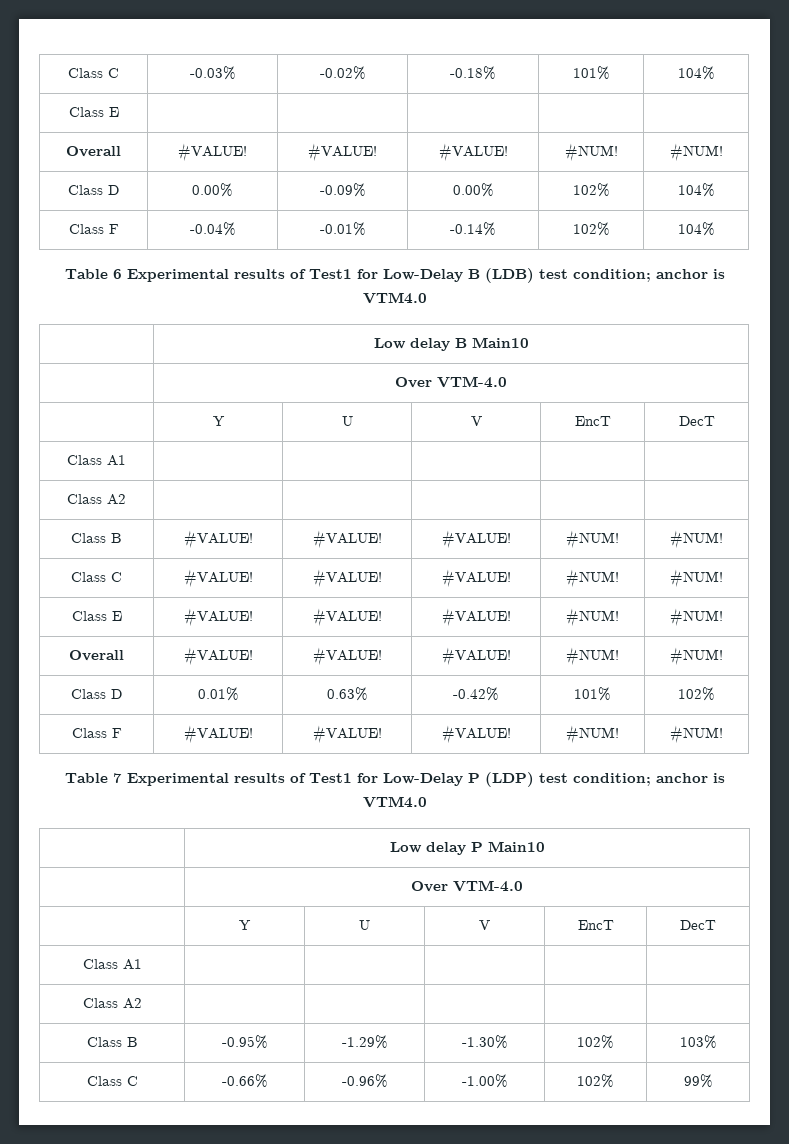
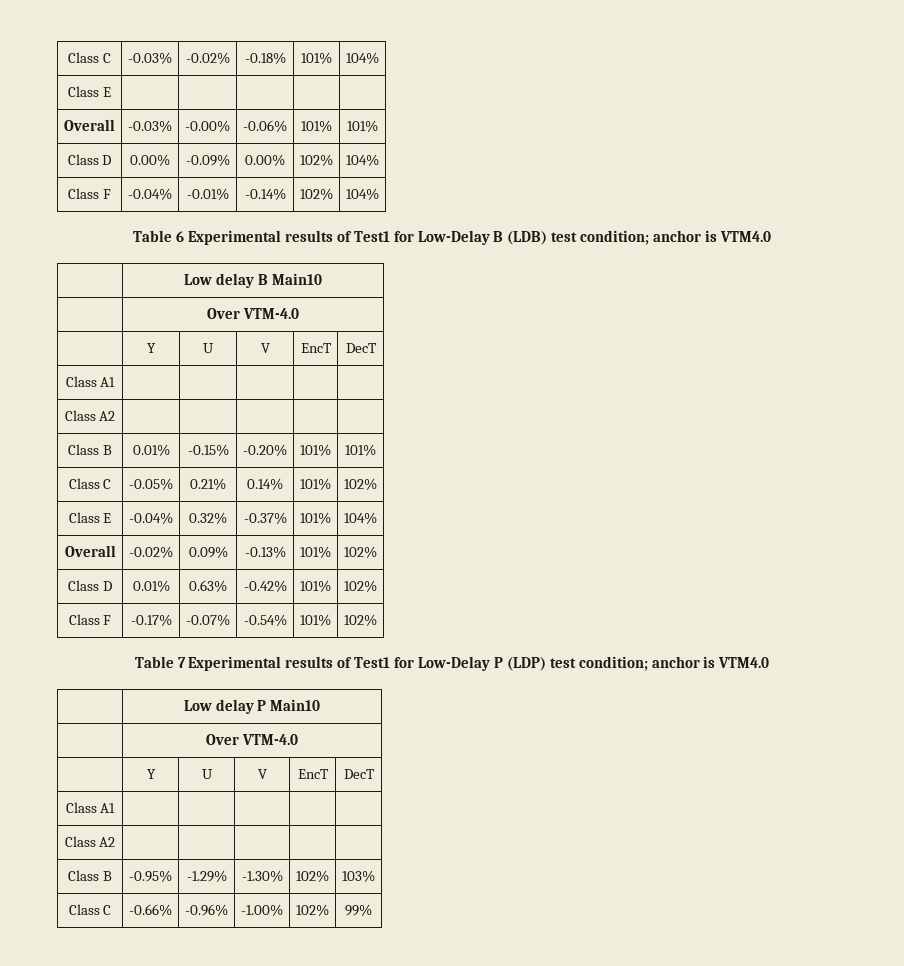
[178,143,247,162] [307,143,377,162] [438,143,508,162] [564,143,618,162] [669,143,723,162] #VALUE! | #VALUE! | #VALUE! | #NUM! | #NUM! -> [128,120,172,132] [185,120,230,132] [243,120,287,132] [301,120,332,132] [347,120,378,132] -0.03% | -0.00% | -0.06% | 101% | 101%
[183,530,253,549] [312,530,382,549] [441,530,511,549] [566,530,619,549] [670,530,723,549] [71,572,122,582] [183,569,253,588] [312,569,382,588] [441,569,511,588] [566,569,619,588] [670,569,723,588] [71,611,122,621] [183,608,253,627] [312,608,382,627] [441,608,511,627] [566,608,619,627] [670,608,723,627] [69,650,124,661] [183,647,253,666] [312,647,382,666] [441,647,511,666] [566,647,619,666] [670,647,723,666] #VALUE! | #VALUE! | #VALUE! | #NUM! | #NUM! // Class C | #VALUE! | #VALUE! | #VALUE! | #NUM! | #NUM! // Class E | #VALUE! | #VALUE! | #VALUE! | #NUM! | #NUM! // Overall | #VALUE! | #VALUE! | #VALUE! | #NUM! | #NUM! -> [132,444,170,456] [187,444,229,456] [243,444,287,456] [300,444,331,456] [345,444,376,456] [68,478,112,489] [129,478,173,490] [190,478,226,490] [247,478,283,490] [300,478,331,490] [344,478,377,490] [68,512,112,523] [129,512,173,524] [189,512,227,524] [243,512,287,524] [300,512,331,524] [344,512,377,524] [64,545,116,557] [129,546,173,558] [188,546,228,558] [244,546,286,558] [300,546,331,558] [344,546,377,558] 0.01% | -0.15% | -0.20% | 101% | 101% // Class C | -0.05% | 0.21% | 0.14% | 101% | 102% // Class E | -0.04% | 0.32% | -0.37% | 101% | 104% // Overall | -0.02% | 0.09% | -0.13% | 101% | 102%
[183,725,253,744] [312,725,382,744] [441,725,511,744] [566,725,619,744] [670,725,723,744] #VALUE! | #VALUE! | #VALUE! | #NUM! | #NUM! -> [130,614,172,626] [186,614,230,626] [243,614,287,626] [300,614,331,626] [344,614,377,626] -0.17% | -0.07% | -0.54% | 101% | 102%

